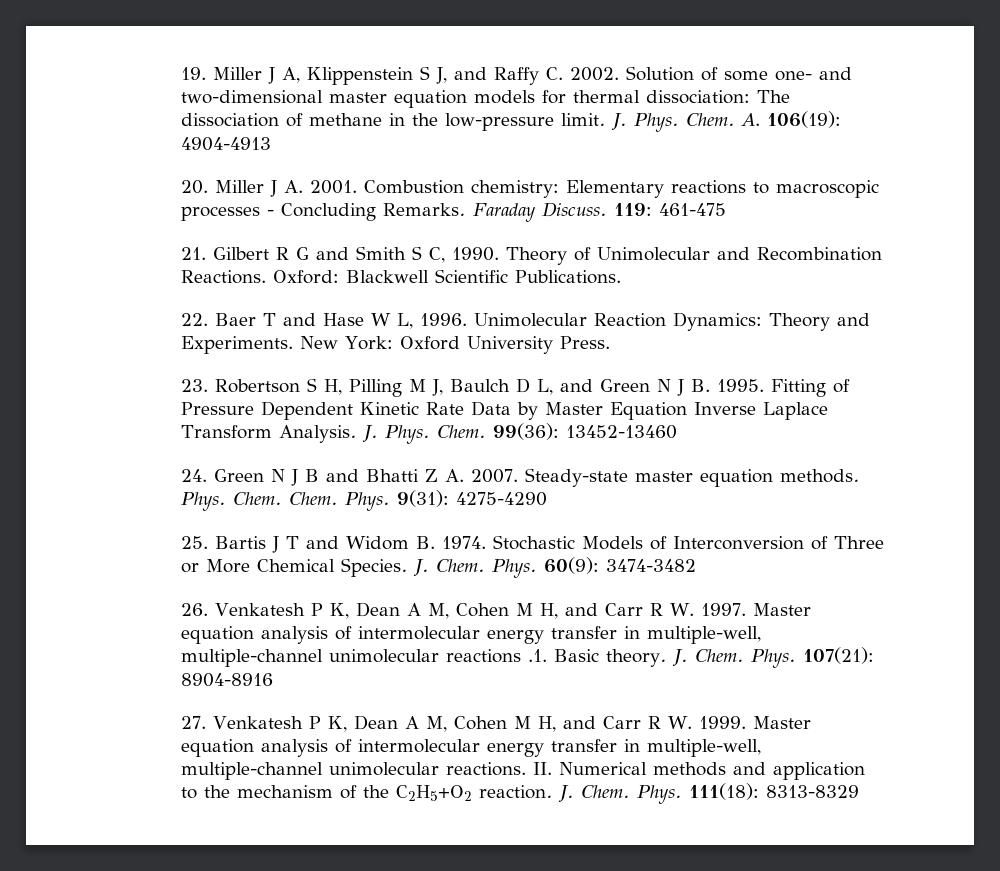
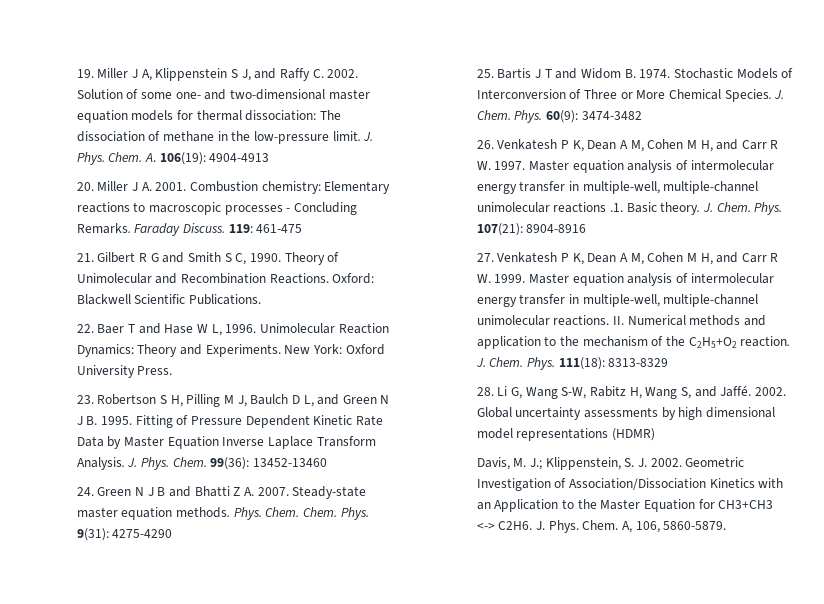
(860, 791) none -> [476,385,786,399] [476,407,775,420] [476,428,656,441] [476,457,745,470] [476,478,784,491] [476,499,774,512] [476,520,727,533] // 28. Li G, Wang S-W, Rabitz H, Wang S, and Jaffé. 2002. Global uncertainty assessments by high dimensional model representations (HDMR) // Davis, M. J.; Klippenstein, S. J. 2002. Geometric Investigation of Association/Dissociation Kinetics with an Application to the Master Equation for CH3+CH3 <-> C2H6. J. Phys. Chem. A, 106, 5860-5879.

